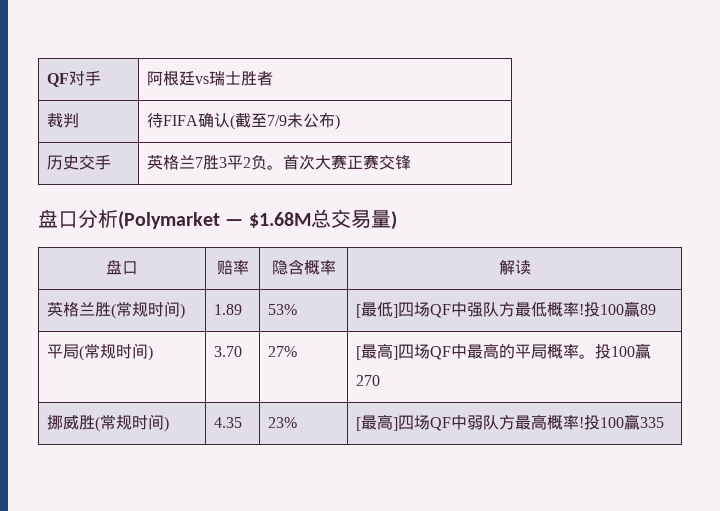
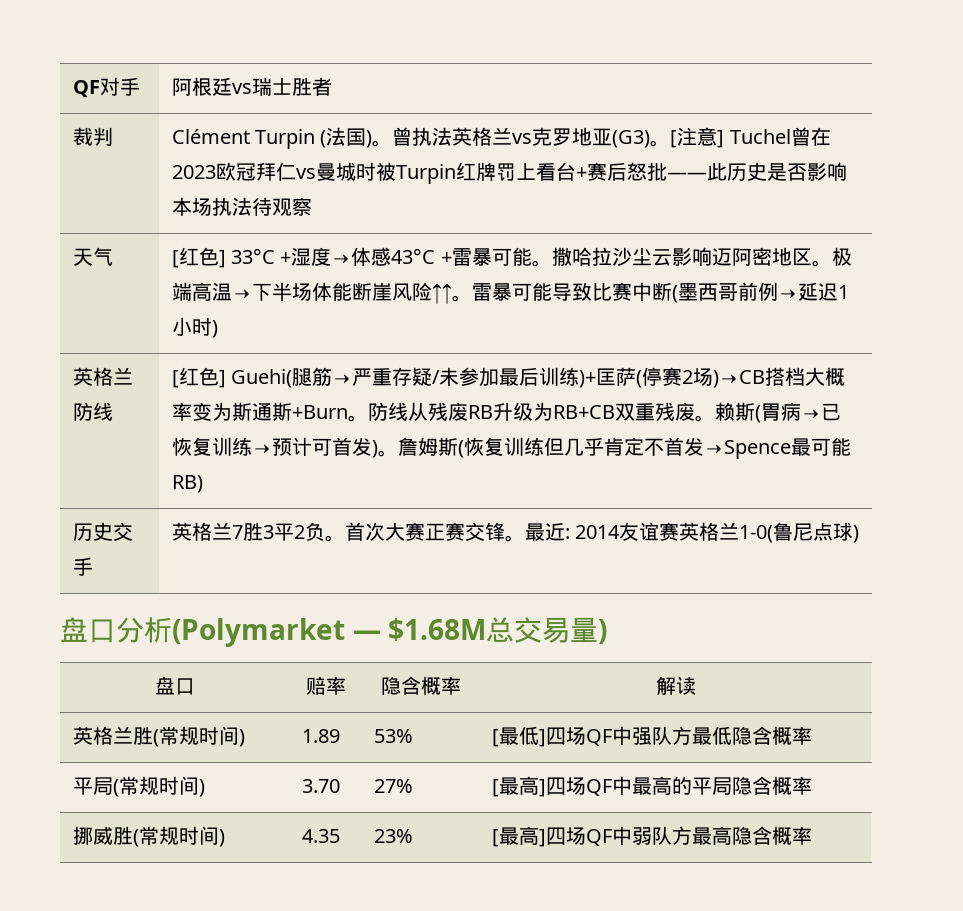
[147,112,341,130] 待FIFA确认(截至7/9未公布) -> [171,127,831,149] [171,162,847,184] [171,197,312,216] [72,247,113,266] [171,247,852,268] [171,282,849,304] [171,317,218,338] [72,367,133,386] [72,402,113,421] [171,367,846,388] [171,402,841,423] [171,437,851,459] [171,475,203,493] Clément Turpin (法国)。曾执法英格兰vs克罗地亚(G3)。[注意] Tuchel曾在2023欧冠拜仁vs曼城时被Turpin红牌罚上看台+赛后怒批——此历史是否影响本场执法待观察 // 天气 | [红色] 33°C +湿度→体感43°C +雷暴可能。撒哈拉沙尘云影响迈阿密地区。极端高温→下半场体能断崖风险↑↑。雷暴可能导致比赛中断(墨西哥前例→延迟1小时) // 英格兰防线 | [红色] Guehi(腿筋→严重存疑/未参加最后训练)+匡萨(停赛2场)→CB搭档大概率变为斯通斯+Burn。防线从残废RB升级为RB+CB双重残废。赖斯(胃病→已恢复训练→预计可首发)。詹姆斯(恢复训练但几乎肯定不首发→Spence最可能RB)
(412, 162) none -> [504,522,860,543] 。最近: 2014友谊赛英格兰1-0(鲁尼点球)
[547,301,657,317] 概率!投100赢89 -> [731,726,812,745] 隐含概率
[547,343,652,359] [356,375,381,386] 概率。投100赢270 -> [731,776,812,795] 隐含概率
[547,414,665,430] 概率!投100赢335 -> [731,826,812,845] 隐含概率

